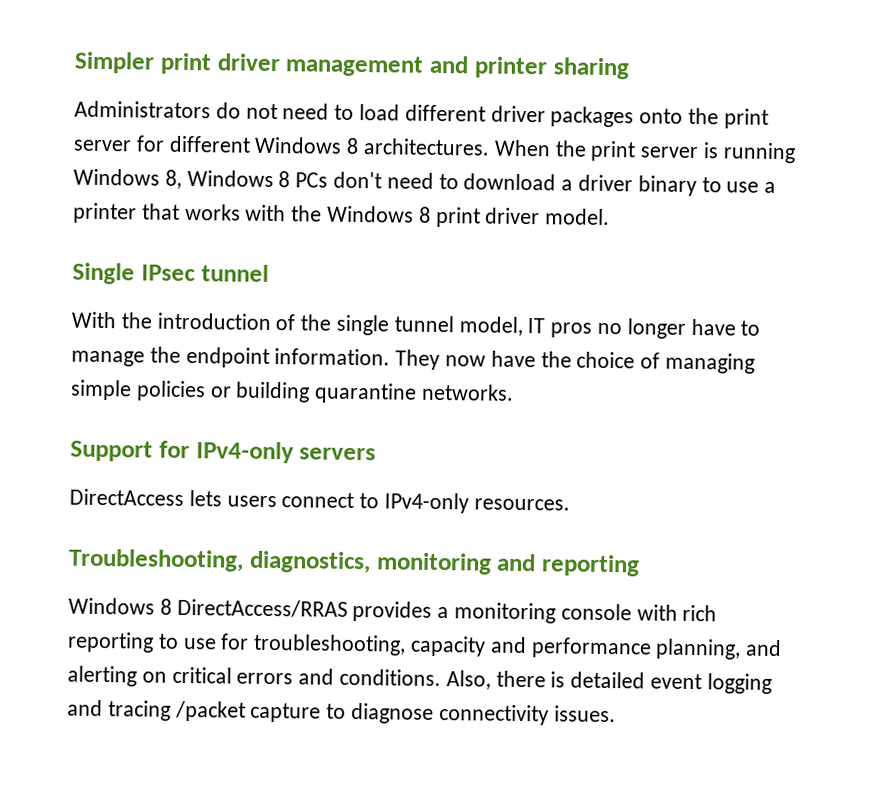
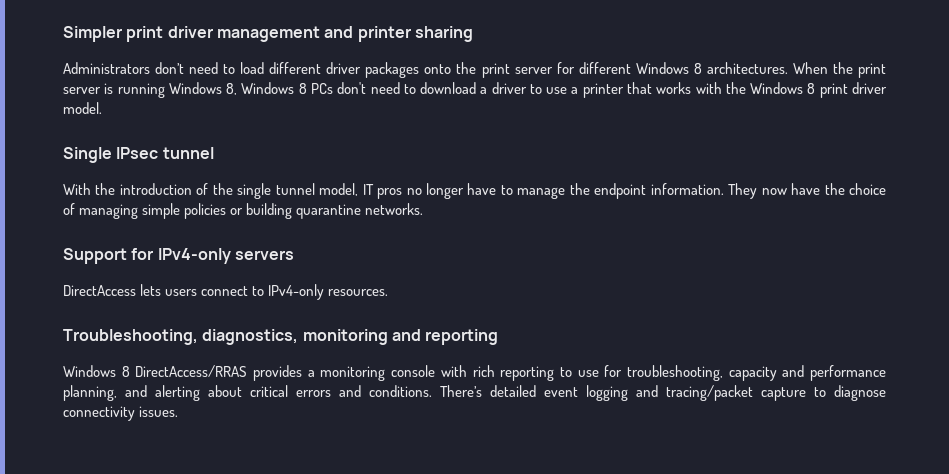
[215,102,278,120] do not -> [155,62,185,74] don’t
[637,175,697,197] binary -> (527, 88) none
[141,671,167,683] on -> [208,385,242,397] about
[445,670,566,690] Also, there is -> [440,385,482,397] There’s
[107,700,246,722] tracing /packet -> [666,385,753,401] tracing/packet

